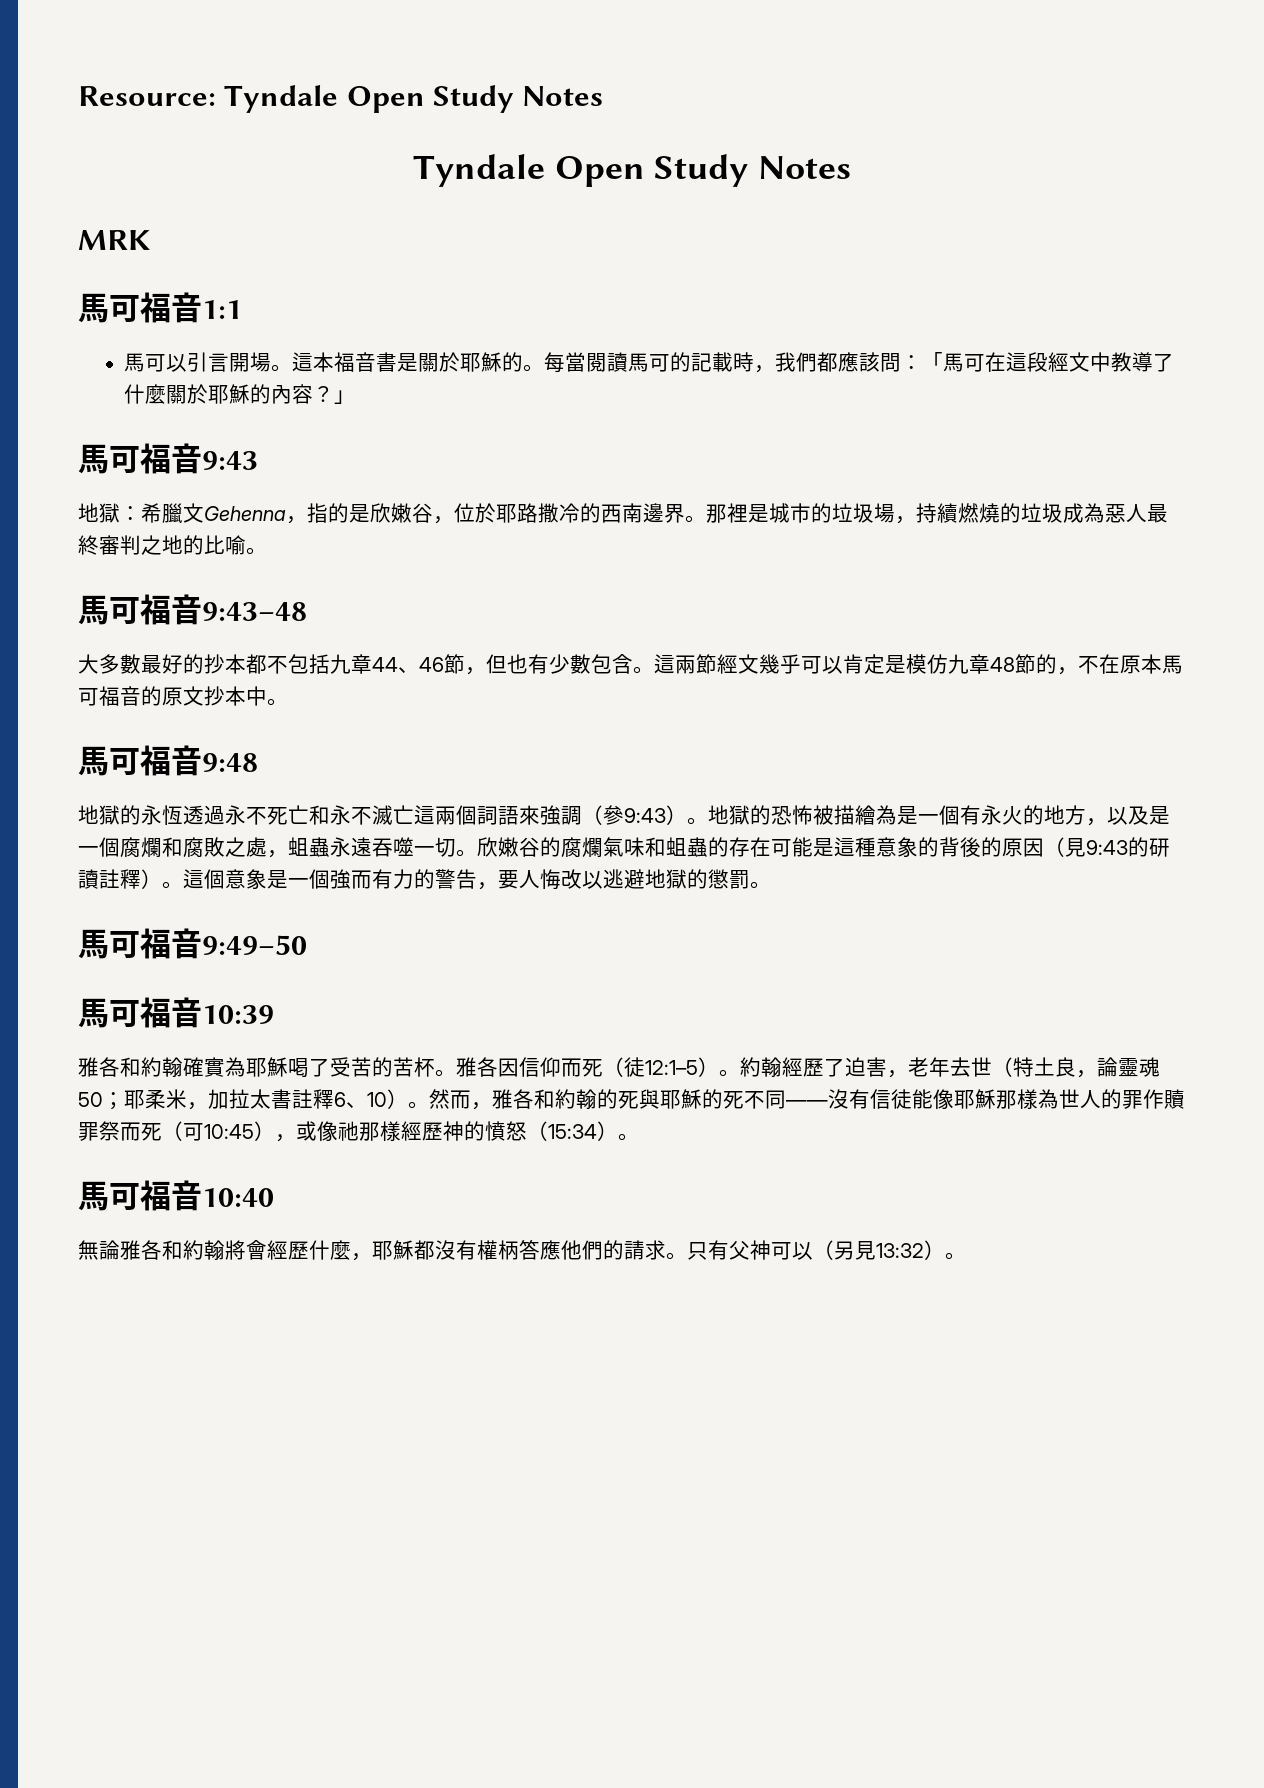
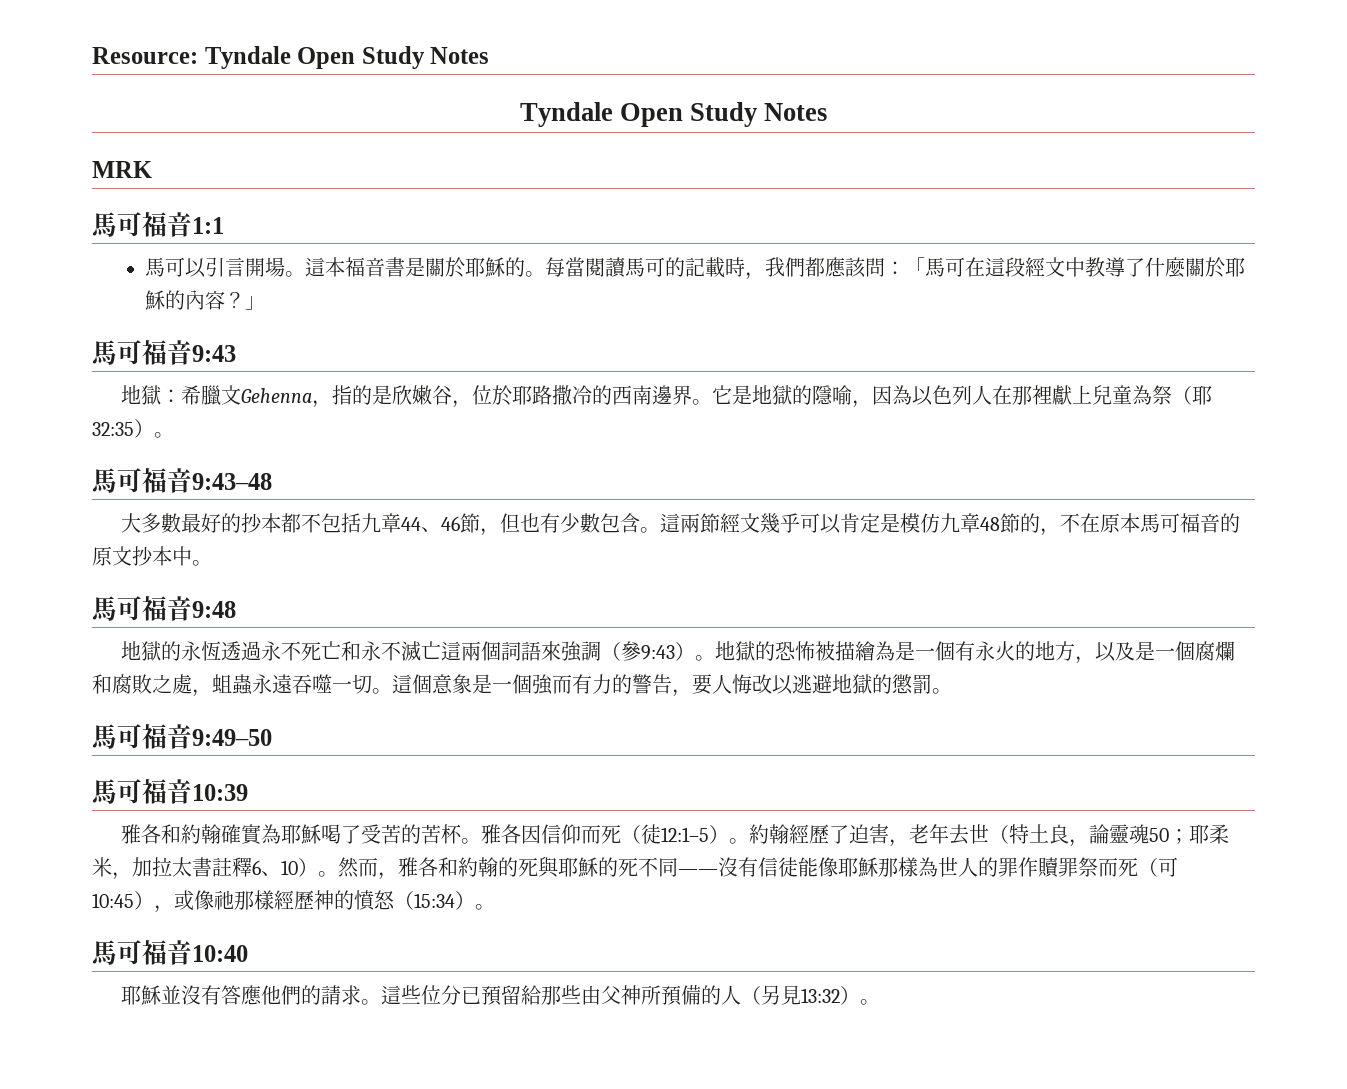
[706,503,1168,524] [78,535,246,555] 那裡是城市的垃圾場，持續燃燒的垃圾成為惡人最終審判之地的比喻 -> [712,385,1213,408] [92,419,154,438] 它是地獄的隱喻，因為以色列人在那裡獻上兒童為祭（耶32:35）
[477,837,1170,858] [78,869,183,889] 欣嫩谷的腐爛氣味和蛆蟲的存在可能是這種意象的背後的原因（見9:43的研讀註釋）。 -> (392, 691) none
[78,1240,813,1261] 無論雅各和約翰將會經歷什麼，耶穌都沒有權柄答應他們的請求。只有父神可以 -> [121,985,742,1006] 耶穌並沒有答應他們的請求。這些位分已預留給那些由父神所預備的人

